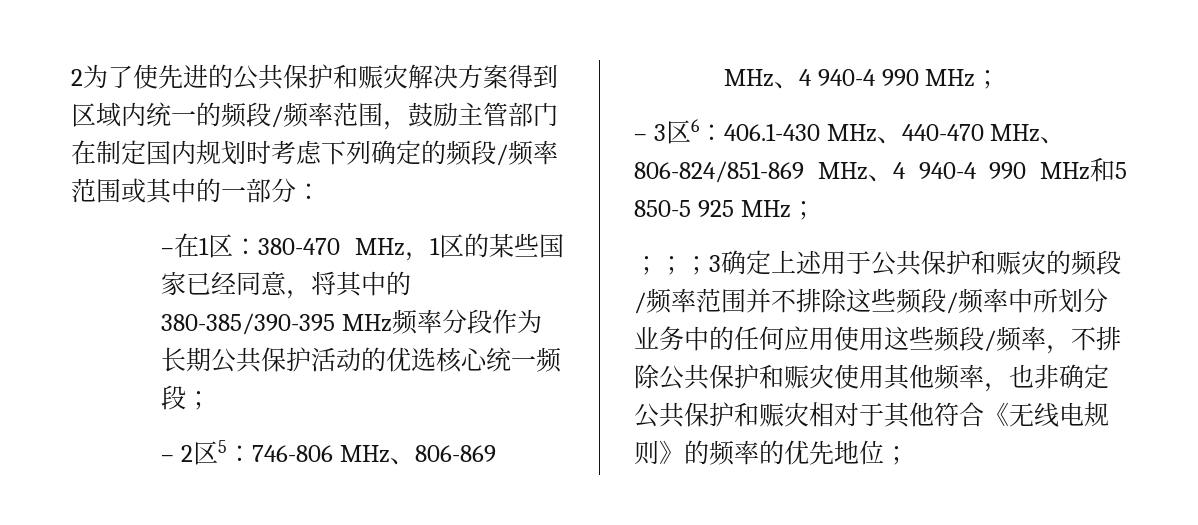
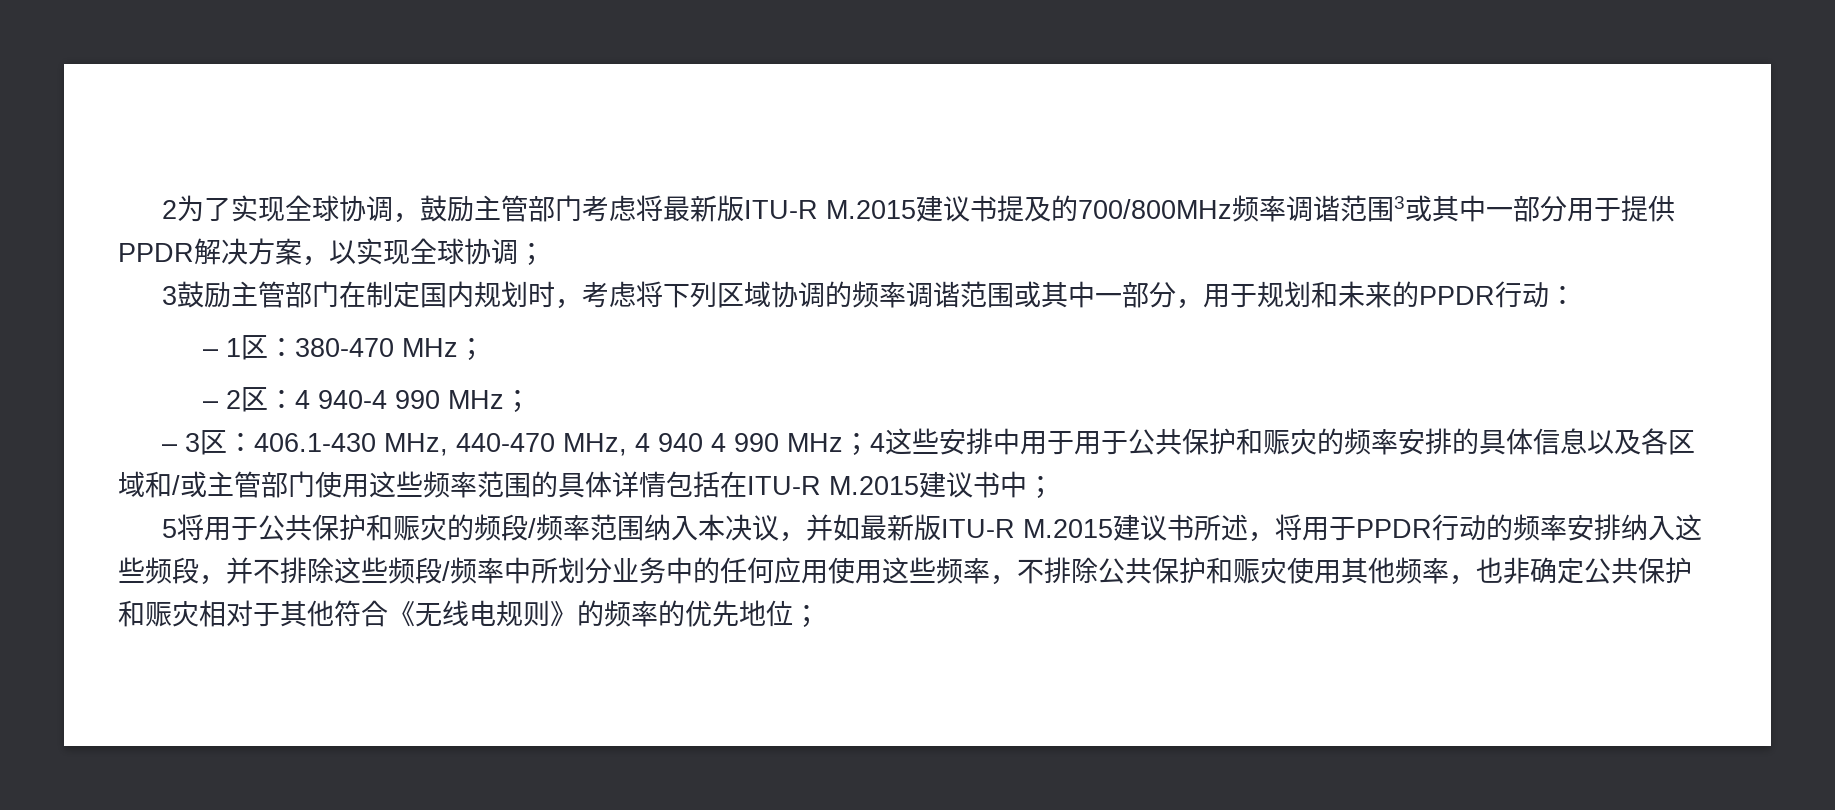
[133,64,558,90] [71,102,408,130] 使先进的公共保护和赈灾解决方案得到区域内统一的频段/频率范围， -> [231,195,1676,223] [118,238,545,266] [162,286,178,305] 实现全球协调，鼓励主管部门考虑将最新版ITU-R M.2015建议书提及的700/800MHz频率调谐范围3或其中一部分用于提供PPDR解决方案，以实现全球协调； // 3
[271,140,558,166] [71,178,296,204] 考虑下列确定的频段/频率范围或其中的一部分 -> [555,281,1550,309] ，考虑将下列区域协调的频率调谐范围或其中一部分，用于规划和未来的PPDR行动
[174,233,200,258] 在 -> (218, 353) none
[405,233,564,261] [161,271,412,299] [161,309,542,335] [161,347,563,373] [161,385,212,410] [161,440,496,465] [724,69,800,89] ，1区的某些国家已经同意，将其中的380-385/390-395 MHz频率分段作为长期公共保护活动的优选核心统一频段； // – 2区5：746-806 MHz、806-869 MHz、 -> [457,337,485,361] [202,387,295,412] ； // – 2区：
[690,119,1066,144] [634,157,1127,183] [634,200,816,220] [634,250,822,275] 6：406.1-430 MHz、440-470 MHz、806-824/851-869 MHz、4 940-4 990 MHz和5 850-5 925 MHz； // ；；；3确定上述 -> [227,428,1696,456] [118,471,1054,499] [162,514,205,540] ：406.1-430 MHz, 440-470 MHz, 4 940 4 990 MHz；4这些安排中用于用于公共保护和赈灾的频率安排的具体信息以及各区域和/或主管部门使用这些频率范围的具体详情包括在ITU-R M.2015建议书中； // 5将
(746, 300) none -> [644,514,1703,542] [118,557,226,585] 纳入本决议，并如最新版ITU-R M.2015建议书所述，将用于PPDR行动的频率安排纳入这些频段，
[959,326,1022,352] 段/频 -> (963, 570) none

